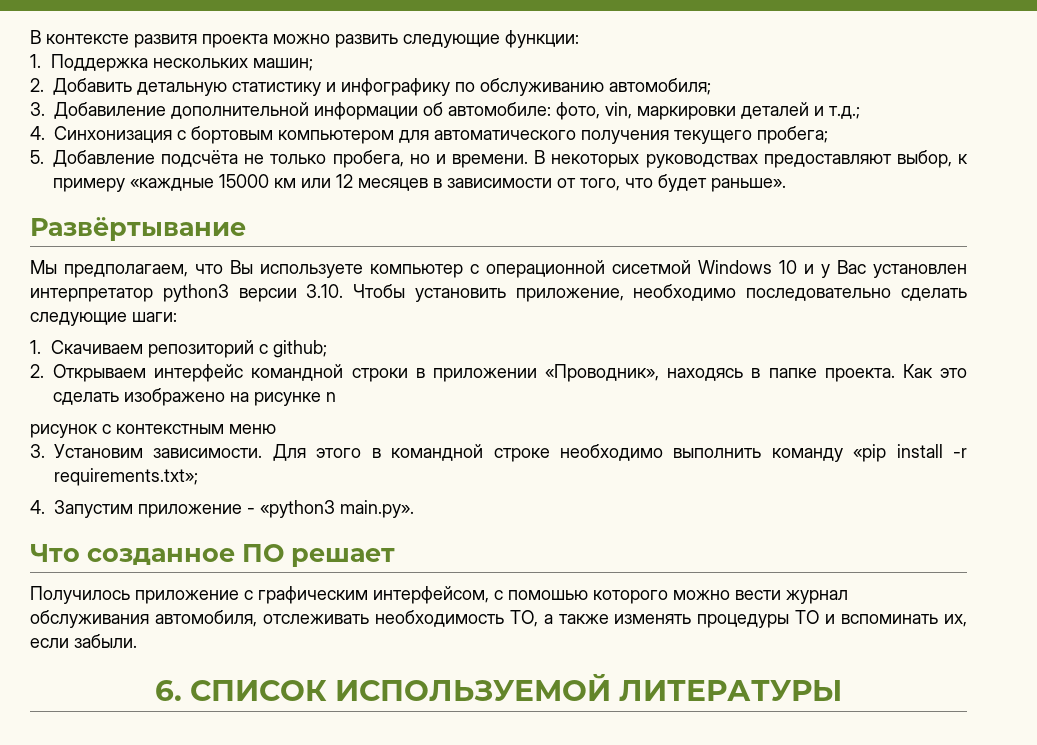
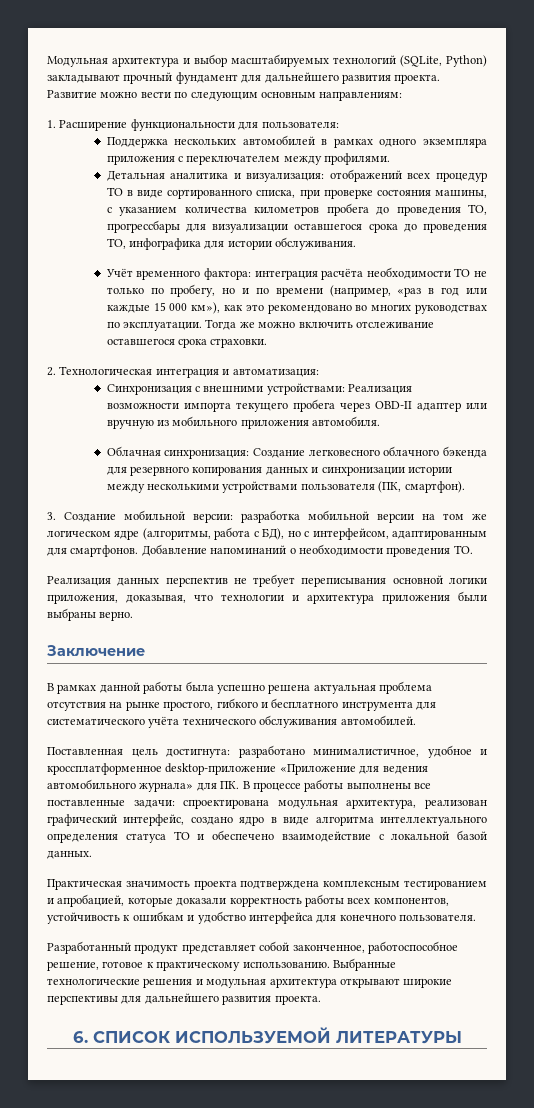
[30,30,579,48] [30,54,313,72] [30,78,711,96] [30,102,860,120] [30,126,828,144] [30,150,968,168] [53,174,786,192] [30,217,246,241] [30,260,967,278] [30,284,968,302] [30,312,177,326] [30,340,327,358] [30,364,967,382] [53,388,336,406] [30,424,276,438] [30,444,967,462] [54,468,198,486] [30,500,414,518] [30,544,395,567] [30,586,848,604] [30,610,967,628] [30,634,137,648] В контексте развитя проекта можно развить следующие функции: // 1. Поддержка нескольких машин; // 2. Добавить детальную статистику и инфографику по обслуживанию автомобиля; // 3. Добавиление дополнительной информации об автомобиле: фото, vin, маркировки деталей и т.д.; // 4. Синхонизация с бортовым компьютером для автоматического получения текущего пробега; // 5. Добавление подсчёта не только пробега, но и времени. В некоторых руководствах предоставляют выбор, к примеру «каждные 15000 км или 12 месяцев в зависимости от того, что будет раньше». // Развёртывание // Мы предполагаем, что Вы используете компьютер с операционной сисетмой Windows 10 и у Вас установлен интерпретатор python3 версии 3.10. Чтобы установить приложение, необходимо последовательно сделать следующие шаги: // 1. Скачиваем репозиторий с github; // 2. Открываем интерфейс командной строки в приложении «Проводник», находясь в папке проекта. Как это сделать изображено на рисунке n // рисунок с контекстным меню // 3. Установим зависимости. Для этого в командной строке необходимо выполнить команду «pip install -r requirements.txt»; // 4. Запустим приложение - «python3 main.py». // Что созданное ПО решает // Получилось приложение с графическим интерфейсом, с помошью которого можно вести журнал обслуживания автомобиля, отслеживать необходимость ТО, а также изменять процедуры ТО и вспоминать их, если забыли. -> [47,54,487,67] [47,72,441,84] [47,90,403,101] [47,119,339,131] [106,135,488,148] [106,153,391,165] [106,169,488,182] [106,187,487,199] [106,203,487,216] [106,220,487,233] [106,237,357,250] [105,267,488,280] [106,284,487,297] [106,302,487,314] [106,319,434,331] [106,338,268,348] [47,366,319,378] [106,383,413,395] [106,399,487,412] [106,416,381,429] [106,446,487,459] [106,466,452,476] [106,481,465,493] [47,510,487,523] [47,527,488,540] [47,544,473,557] [47,574,487,587] [47,591,487,604] [47,608,134,621] [47,645,145,656] [47,681,432,694] [47,698,436,711] [47,715,416,728] [47,745,487,758] [47,763,428,775] [47,779,431,792] [47,799,487,809] [47,814,487,826] [47,830,487,843] [47,851,92,859] [47,879,488,890] [47,894,449,907] [47,911,476,924] [47,941,458,954] [47,958,396,971] [47,978,453,988] [47,993,321,1005] Модульная архитектура и выбор масштабируемых технологий (SQLite, Python) закладывают прочный фундамент для дальнейшего развития проекта. Развитие можно вести по следующим основным направлениям: // 1. Расширение функциональности для пользователя: // Поддержка нескольких автомобилей в рамках одного экземпляра приложения с переключателем между профилями. // Детальная аналитика и визуализация: отображений всех процедур ТО в виде сортированного списка, при проверке состояния машины, с указанием количества километров пробега до проведения ТО, прогрессбары для визуализации оставшегося срока до проведения ТО, инфографика для истории обслуживания. // Учёт временного фактора: интеграция расчёта необходимости ТО не только по пробегу, но и по времени (например, «раз в год или каждые 15 000 км»), как это рекомендовано во многих руководствах по эксплуатации. Тогда же можно включить отслеживание оставшегося срока страховки. // 2. Технологическая интеграция и автоматизация: // Синхронизация с внешними устройствами: Реализация возможности импорта текущего пробега через OBD-II адаптер или вручную из мобильного приложения автомобиля. // Облачная синхронизация: Создание легковесного облачного бэкенда для резервного копирования данных и синхронизации истории между несколькими устройствами пользователя (ПК, смартфон). // 3. Создание мобильной версии: разработка мобильной версии на том же логическом ядре (алгоритмы, работа с БД), но с интерфейсом, адаптированным для смартфонов. Добавление напоминаний о необходимости проведения ТО. // Реализация данных перспектив не требует переписывания основной логики приложения, доказывая, что технологии и архитектура приложения были выбраны верно. // Заключение // В рамках данной работы была успешно решена актуальная проблема отсутствия на рынке простого, гибкого и бесплатного инструмента для систематического учёта технического обслуживания автомобилей. // Поставленная цель достигнута: разработано минималистичное, удобное и кроссплатформенное desktop-приложение «Приложение для ведения автомобильного журнала» для ПК. В процессе работы выполнены все поставленные задачи: спроектирована модульная архитектура, реализован графический интерфейс, создано ядро в виде алгоритма интеллектуального определения статуса ТО и обеспечено взаимодействие с локальной базой данных. // Практическая значимость проекта подтверждена комплексным тестированием и апробацией, которые доказали корректность работы всех компонентов, устойчивость к ошибкам и удобство интерфейса для конечного пользователя. // Разработанный продукт представляет собой законченное, работоспособное решение, готовое к практическому использованию. Выбранные технологические решения и модульная архитектура открывают широкие перспективы для дальнейшего развития проекта.

